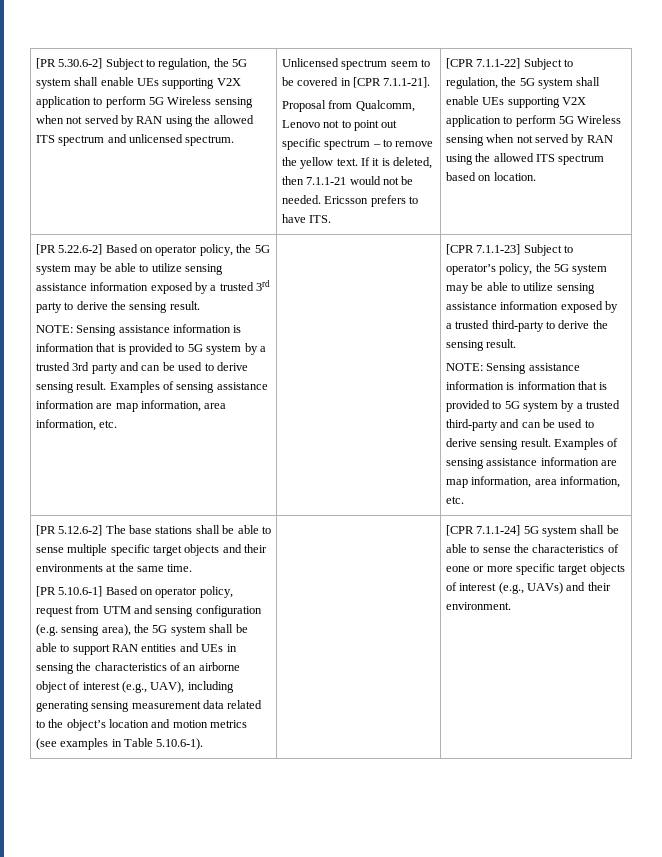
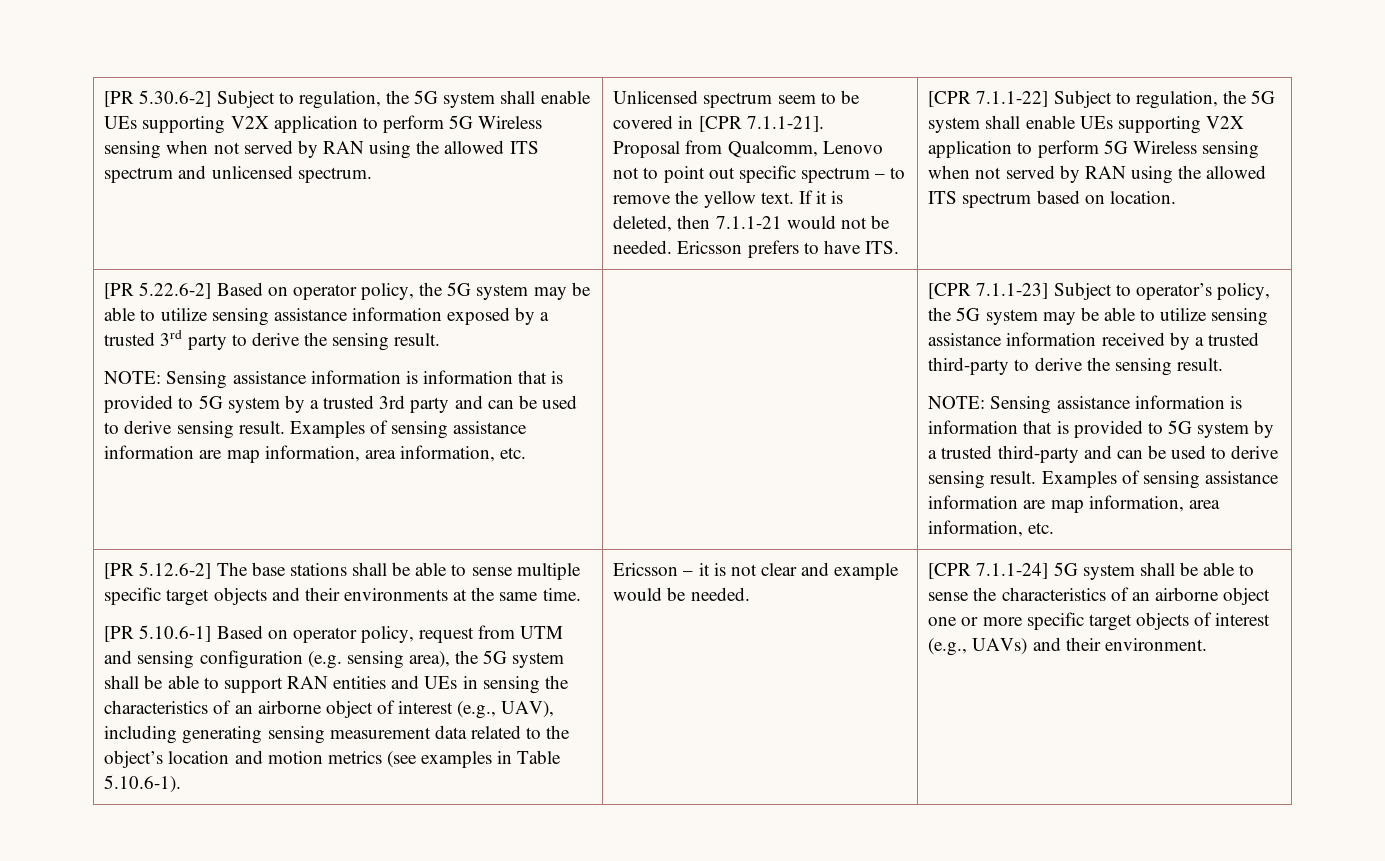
[560,301,603,313] exposed -> [1101,332,1165,346] received
(204, 744) none -> [613,562,900,580] [613,587,750,601] Ericsson – it is not clear and example would be needed.
[445,566,470,572] eone -> [1131,587,1271,605] [928,617,958,626] an airborne object one

